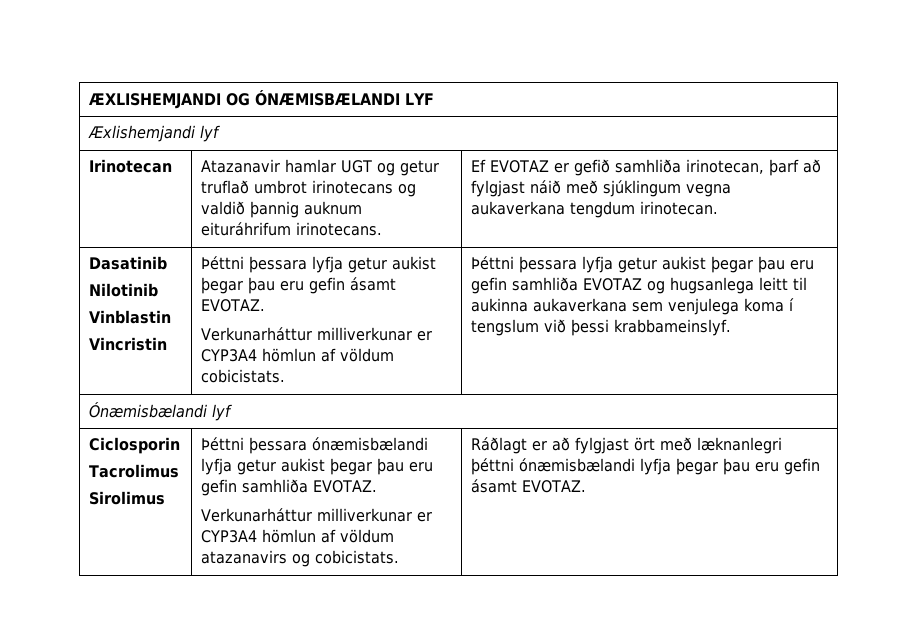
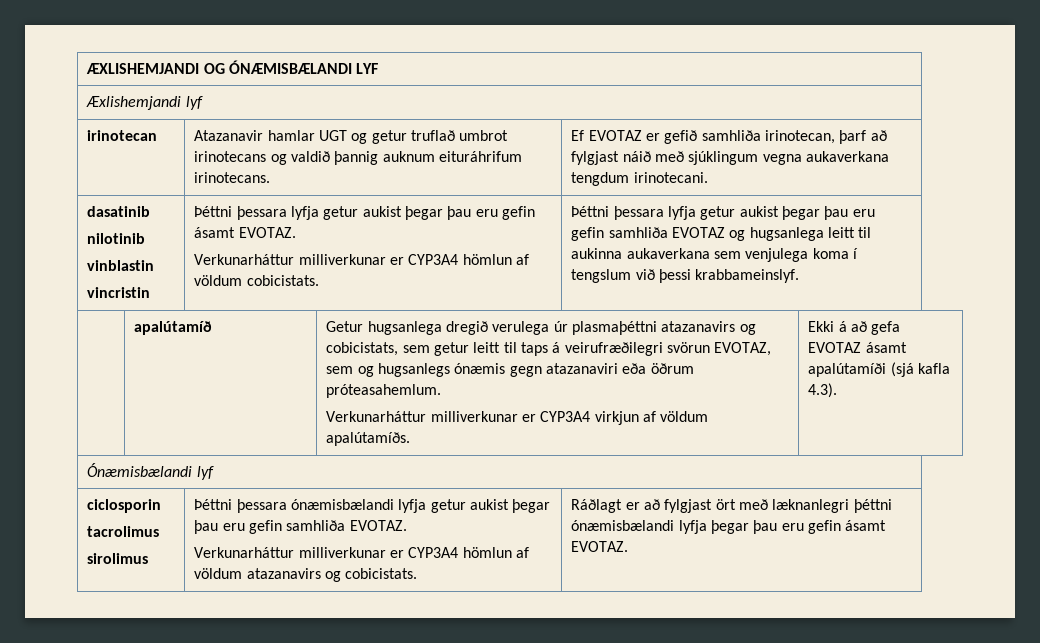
[89,159,173,173] Irinotecan -> [87,130,158,141] irinotecan
[640,201,719,215] [89,256,168,270] [89,283,159,297] [89,310,172,324] [89,337,168,351] irinotecan. // Dasatinib // Nilotinib // Vinblastin // Vincristin -> [633,172,708,183] [87,206,151,217] [87,233,146,244] [87,260,155,271] [87,287,151,298] irinotecani. // dasatinib // nilotinib // vinblastin // vincristin
(732, 327) none -> [134,321,213,335] [326,321,756,335] [326,342,772,356] [326,363,694,377] [326,384,442,398] [326,411,709,425] [326,432,411,446] [808,321,901,335] [808,342,907,353] [808,362,951,377] [808,383,838,398] // | apalútamíð | Getur hugsanlega dregið verulega úr plasmaþéttni atazanavirs og cobicistats, sem getur leitt til taps á veirufræðilegri svörun EVOTAZ, sem og hugsanlegs ónæmis gegn atazanaviri eða öðrum próteasahemlum. // Verkunarháttur milliverkunar er CYP3A4 virkjun af völdum apalútamíðs. | Ekki á að gefa EVOTAZ ásamt apalútamíði (sjá kafla 4.3).
[89,437,181,454] [89,464,180,478] [89,491,166,505] Ciclosporin // Tacrolimus // Sirolimus -> [87,499,162,513] [87,526,160,537] [87,553,149,564] ciclosporin // tacrolimus // sirolimus

